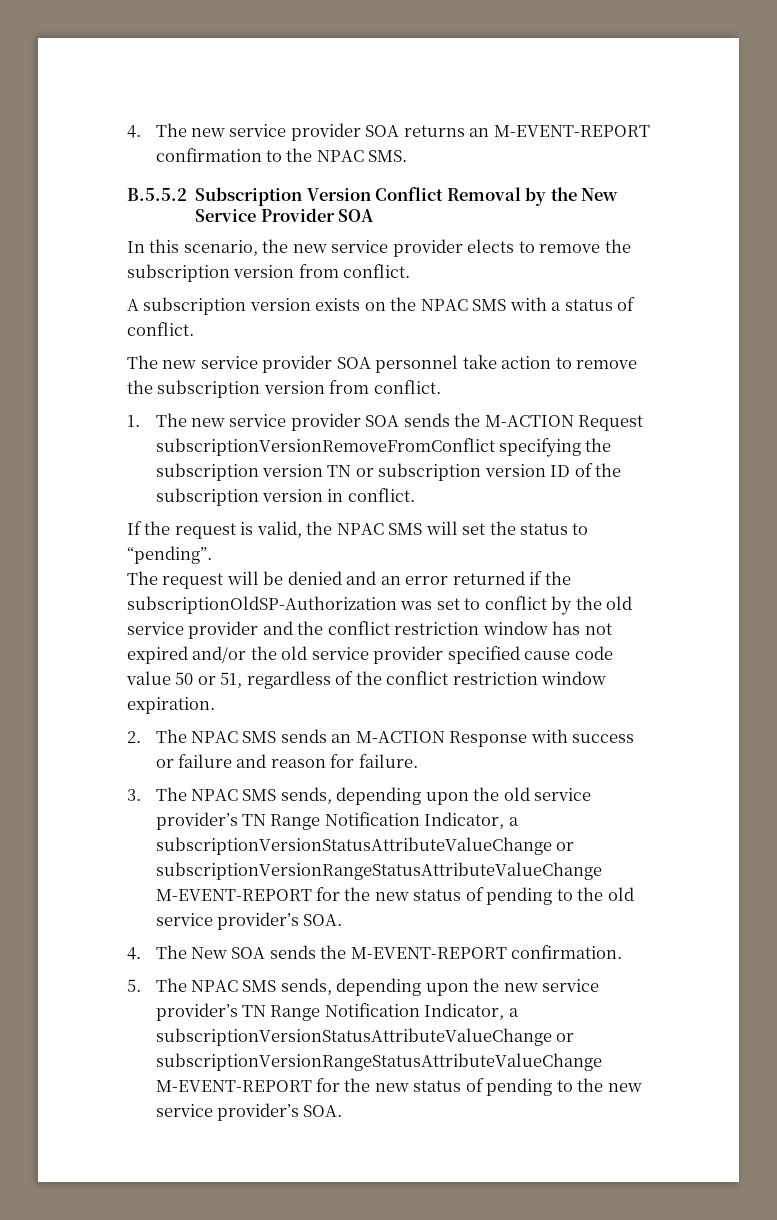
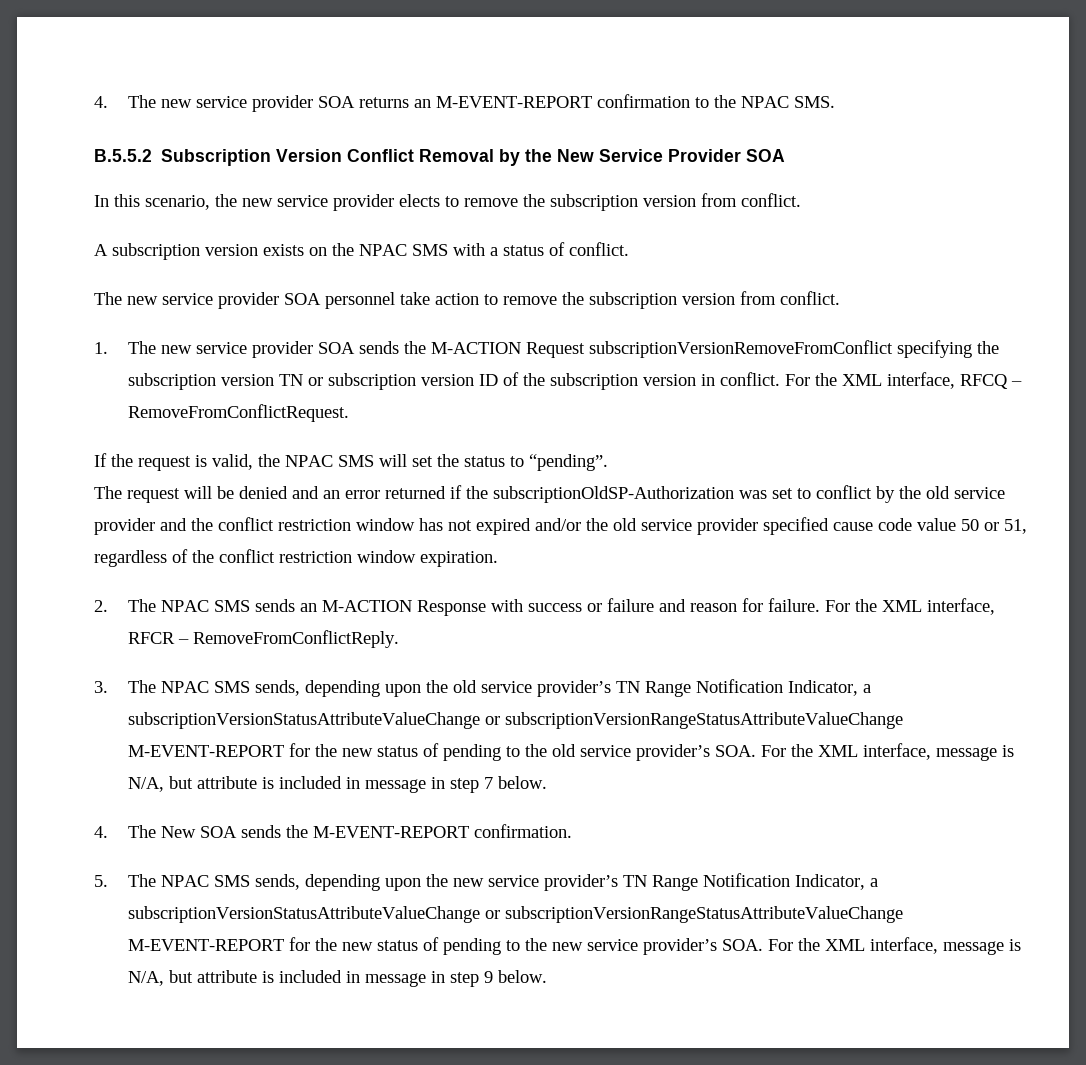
(415, 495) none -> [785,372,1023,389] [128,404,350,422] For the XML interface, RFCQ – RemoveFromConflictRequest.
(418, 761) none -> [825,598,996,615] [128,630,400,648] For the XML interface, RFCR – RemoveFromConflictReply.
(343, 920) none -> [761,743,1015,761] [128,776,548,793] For the XML interface, message is N/A, but attribute is included in message in step 7 below.
(343, 1111) none -> [768,937,1022,955] [128,970,548,987] For the XML interface, message is N/A, but attribute is included in message in step 9 below.

